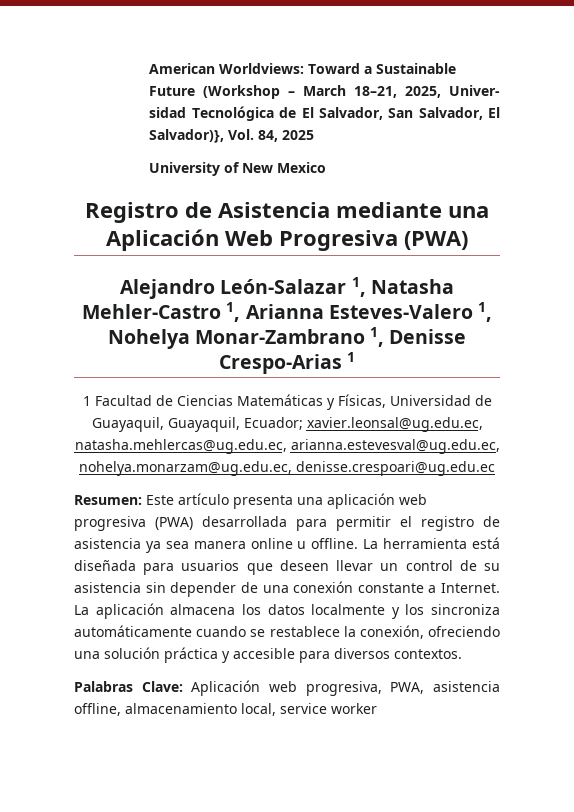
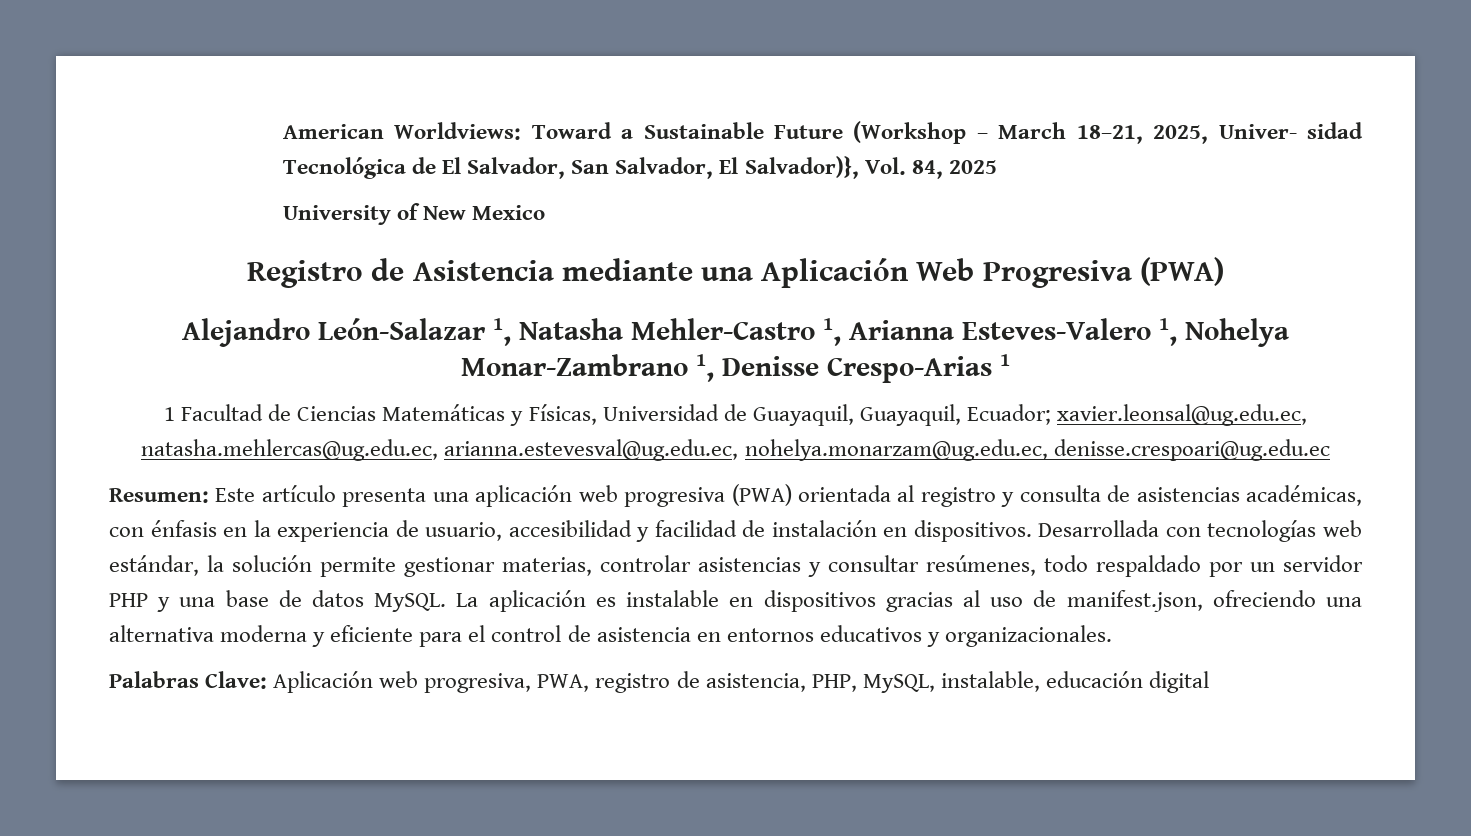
[202,516,500,531] [74,537,501,553] [74,560,501,575] [74,581,500,597] [74,603,500,619] [74,625,501,639] [74,647,462,663] desarrollada para permitir el registro de asistencia ya sea manera online u offline. La herramienta está diseñada para usuarios que deseen llevar un control de su asistencia sin depender de una conexión constante a Internet. La aplicación almacena los datos localmente y los sincroniza automáticamente cuando se restablece la conexión, ofreciendo una solución práctica y accesible para diversos contextos. -> [797,485,1362,507] [109,520,1362,542] [109,555,1363,577] [109,590,1362,612] [109,625,1112,647] orientada al registro y consulta de asistencias académicas, con énfasis en la experiencia de usuario, accesibilidad y facilidad de instalación en dispositivos. Desarrollada con tecnologías web estándar, la solución permite gestionar materias, controlar asistencias y consultar resúmenes, todo respaldado por un servidor PHP y una base de datos MySQL. La aplicación es instalable en dispositivos gracias al uso de manifest.json, ofreciendo una alternativa moderna y eficiente para el control de asistencia en entornos educativos y organizacionales.
[433,681,500,692] [74,703,377,716] asistencia offline, almacenamiento local, service worker -> [595,671,1209,693] registro de asistencia, PHP, MySQL, instalable, educación digital

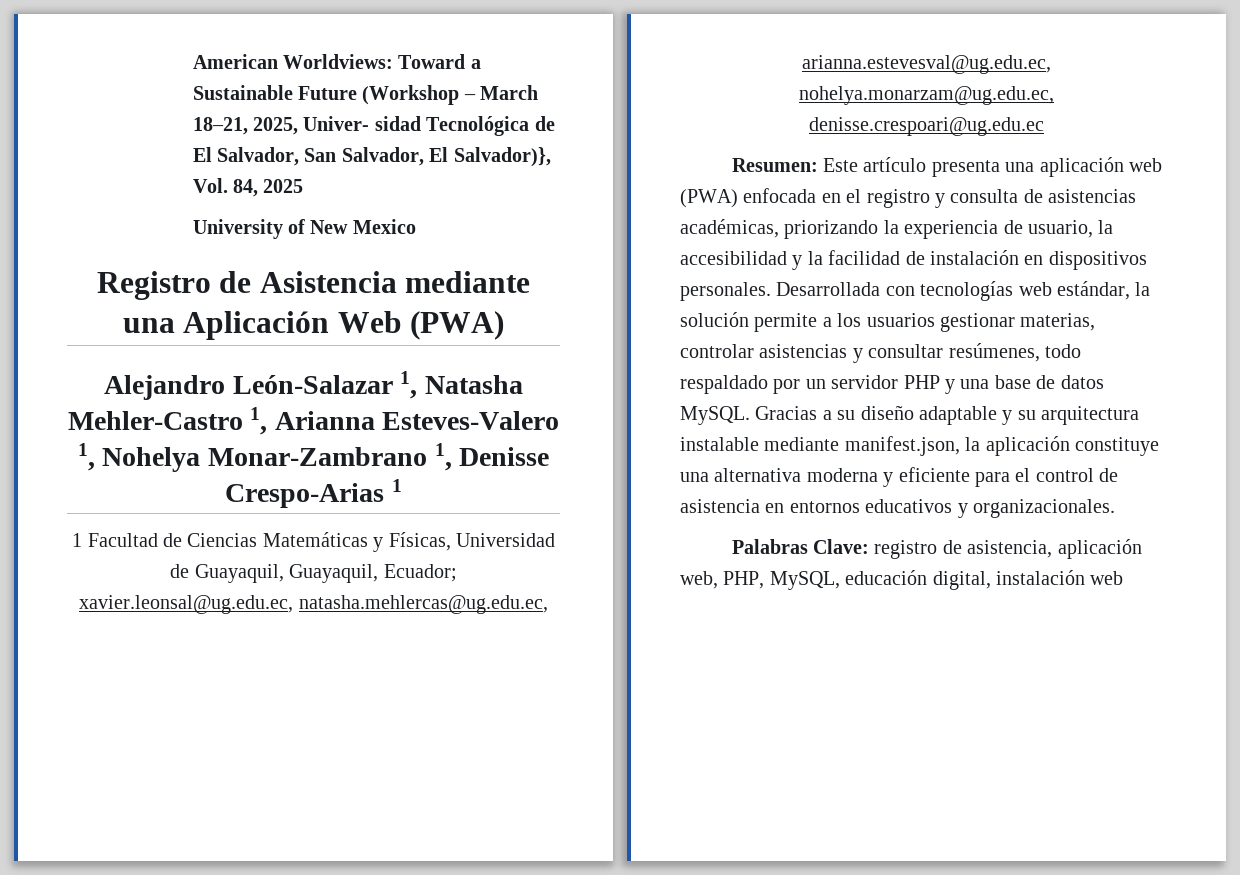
[982,260,1132,288] Progresiva -> (402, 322) none
[624,484,915,507] progresiva (PWA) orientada al -> [680,188,862,208] (PWA) enfocada en el
[109,520,248,537] con énfasis en -> [784,220,879,239] priorizando
(503, 531) none -> [1098,220,1114,234] la
(650, 534) none -> [807,251,823,265] la
[913,520,1032,542] dispositivos. -> [1048,251,1147,270] [680,282,771,301] dispositivos personales.
(396, 567) none -> [822,313,935,327] a los usuarios
[456,590,1316,612] La aplicación es instalable en dispositivos gracias al uso de manifest.json, ofreciendo -> [755,405,1140,425] [680,436,1159,456] Gracias a su diseño adaptable y su arquitectura instalable mediante manifest.json, la aplicación constituye
[273,671,1209,693] Aplicación web progresiva, PWA, registro de asistencia, PHP, MySQL, instalable, educación digital -> [874,539,1142,559] [680,570,1124,590] registro de asistencia, aplicación web, PHP, MySQL, educación digital, instalación web

